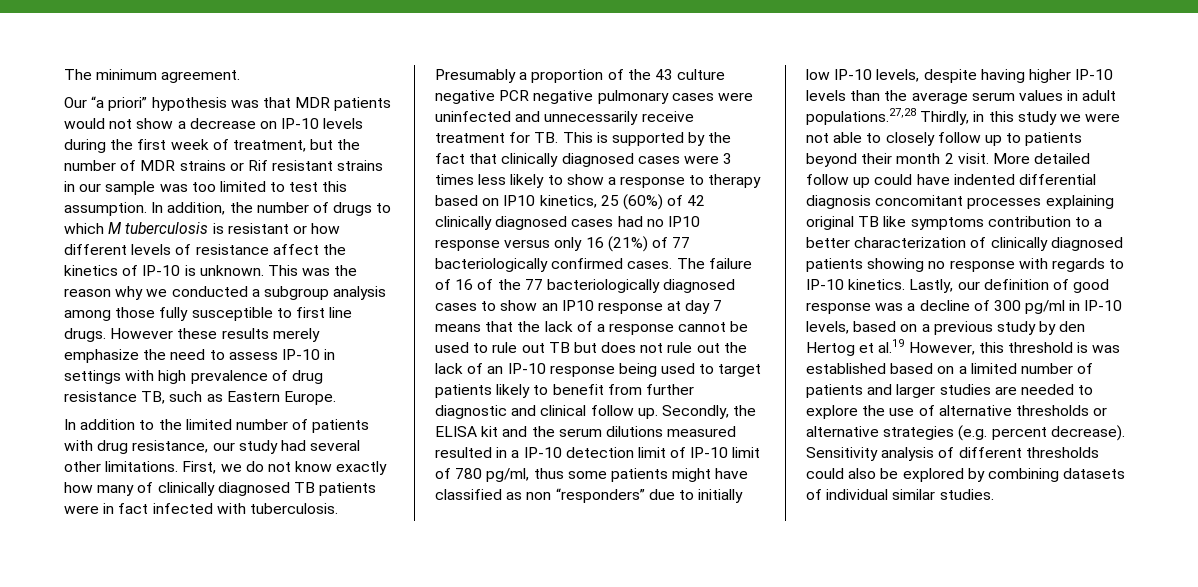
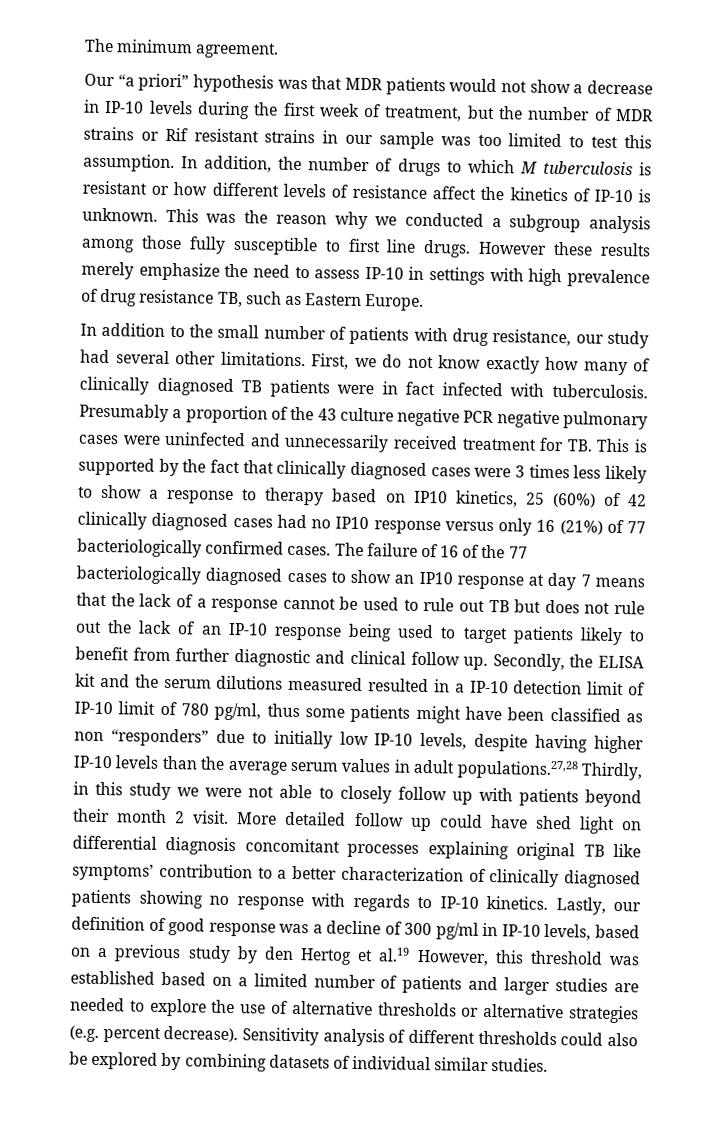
[259,121,277,129] on -> [84,99,100,113] in
[185,419,232,430] limited -> [217,324,260,339] small
[641,111,694,122] receive -> [393,435,458,450] received
(749, 473) none -> [507,707,545,721] been
[1006,133,1022,143] to -> [478,787,513,802] with
[953,174,1015,185] indented -> [534,815,642,834] shed light on
[910,217,984,230] symptoms -> [72,863,154,881] symptoms’
[1077,342,1089,353] is -> (603, 957) none

